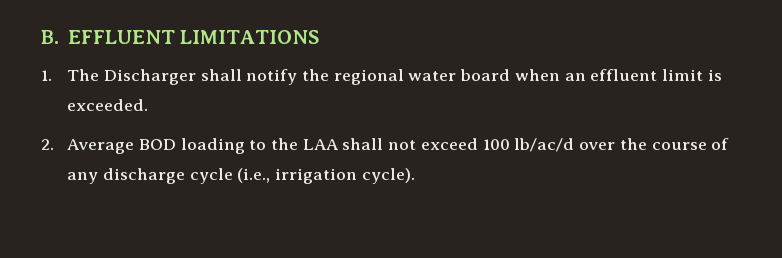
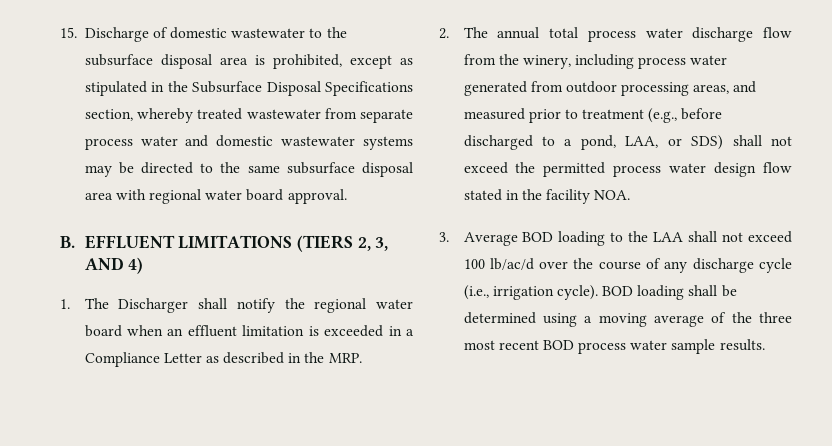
[41,30,320,44] B. EFFLUENT LIMITATIONS -> [60,27,347,42] [84,54,413,69] [84,81,413,96] [84,108,413,123] [84,135,413,150] [84,162,413,177] [84,189,347,204] [60,235,389,252] [84,257,144,274] 15. Discharge of domestic wastewater to the subsurface disposal area is prohibited, except as stipulated in the Subsurface Disposal Specifications section, whereby treated wastewater from separate process water and domestic wastewater systems may be directed to the same subsurface disposal area with regional water board approval. // B. EFFLUENT LIMITATIONS (TIERS 2, 3, AND 4)
[662,69,722,81] [67,99,149,111] [41,139,54,150] limit is exceeded. // 2. -> [242,325,414,337] [84,352,362,367] [439,27,792,42] [463,54,728,69] [463,81,757,96] [463,108,723,123] [463,135,792,150] [463,162,792,177] [463,189,631,204] [439,232,449,242] limitation is exceeded in a Compliance Letter as described in the MRP. // 2. The annual total process water discharge flow from the winery, including process water generated from outdoor processing areas, and measured prior to treatment (e.g., before discharged to a pond, LAA, or SDS) shall not exceed the permitted process water design flow stated in the facility NOA. // 3.
(415, 176) none -> [602,285,737,300] [463,312,792,327] [463,339,765,354] BOD loading shall be determined using a moving average of the three most recent BOD process water sample results.

